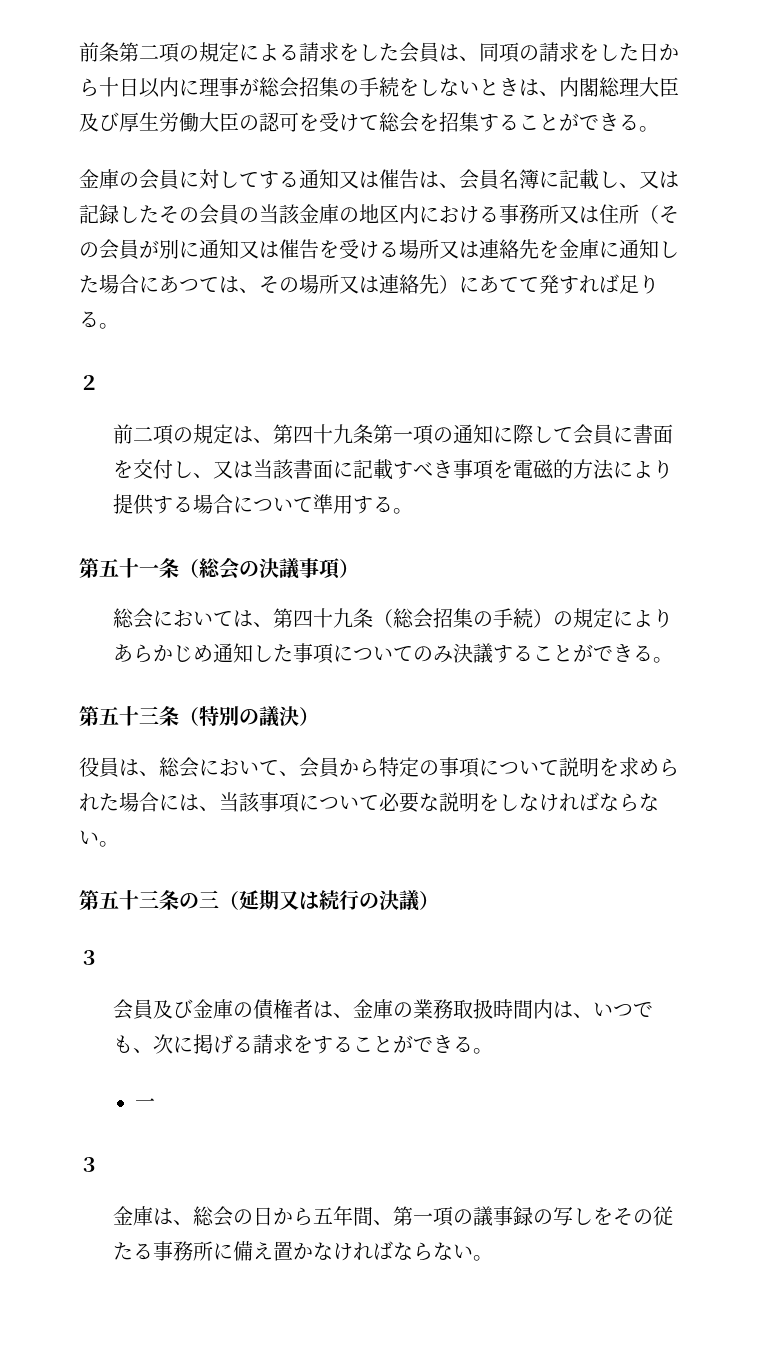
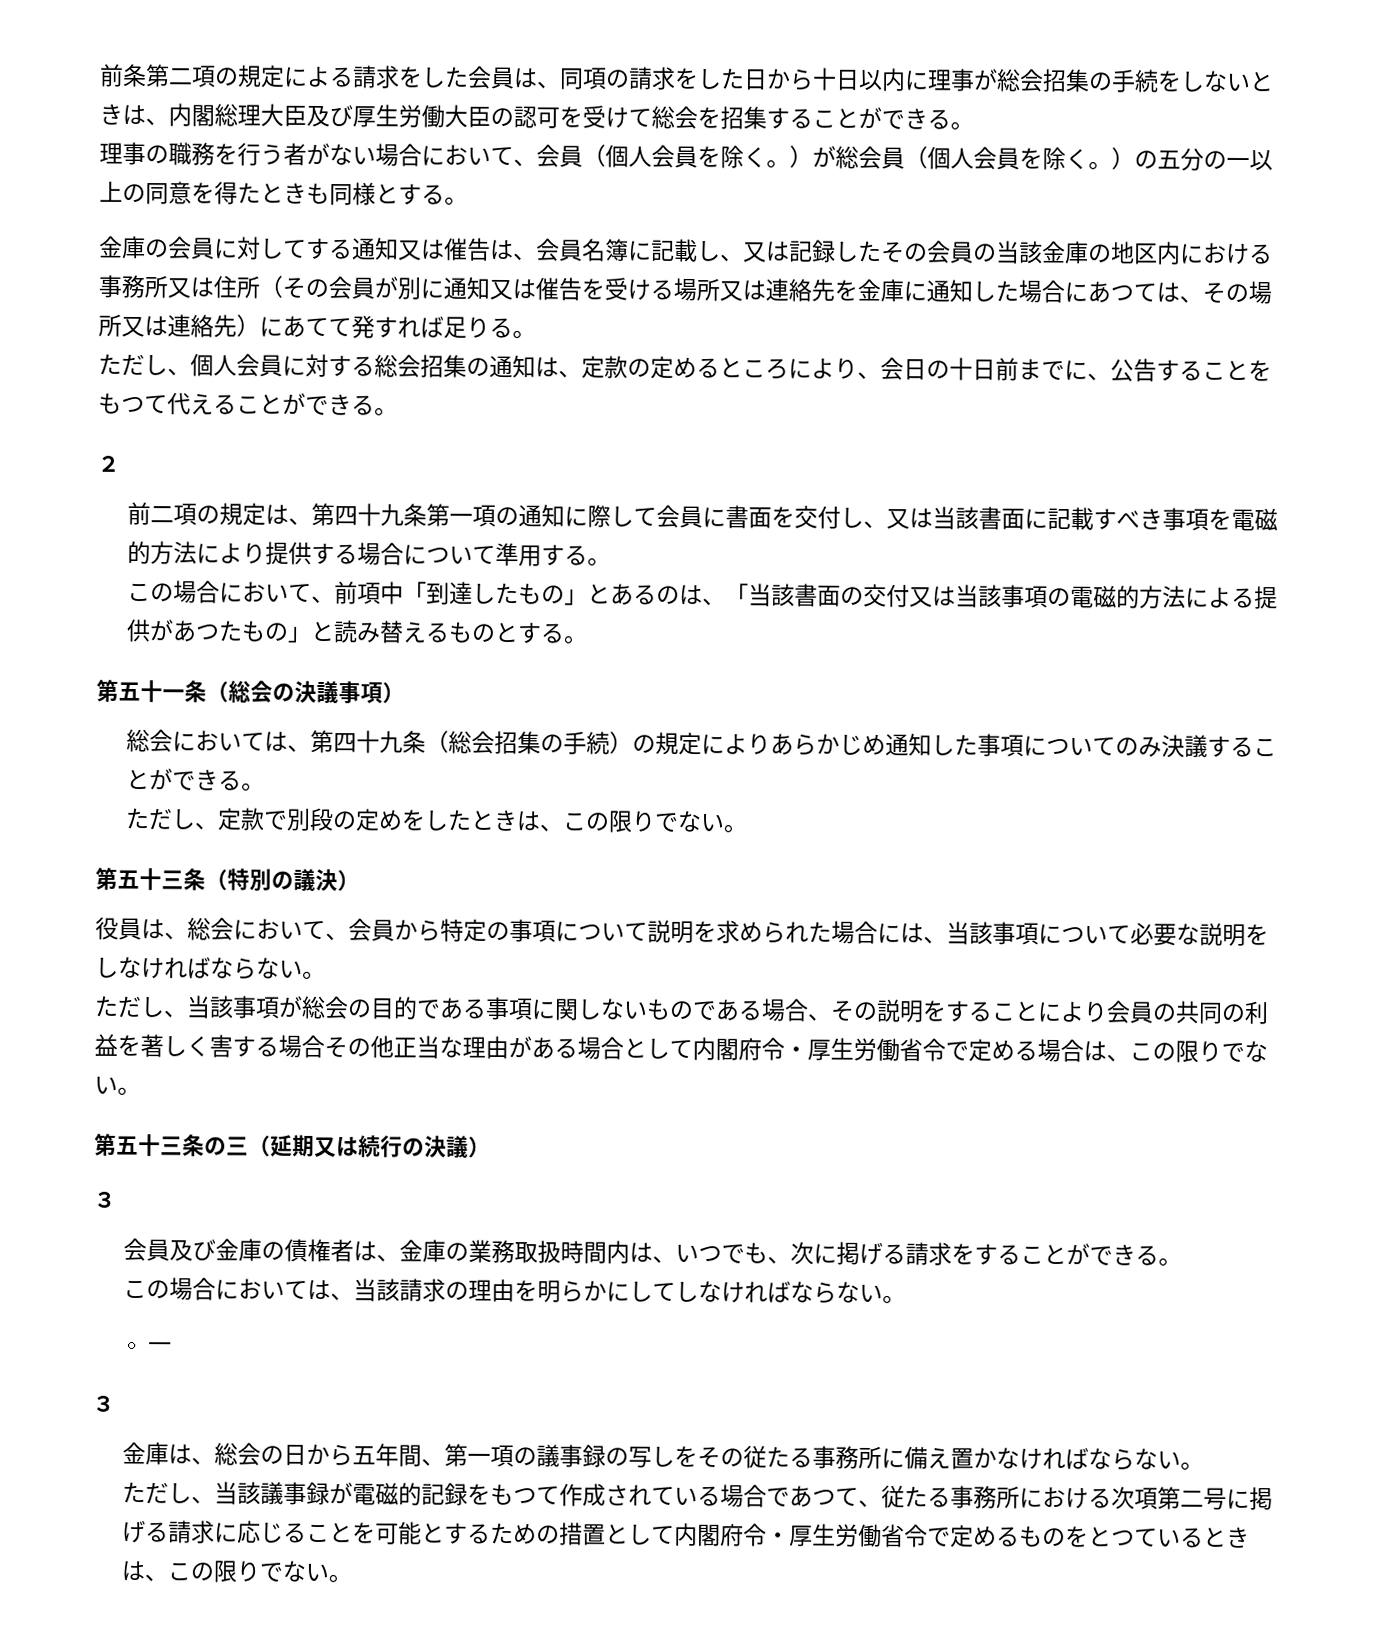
(659, 129) none -> [99,141,1273,172] [99,180,468,206] // 理事の職務を行う者がない場合において、会員（個人会員を除く。）が総会員（個人会員を除く。）の五分の一以上の同意を得たときも同様とする。
(119, 326) none -> [98,353,1272,382] [98,392,398,416] // ただし、個人会員に対する総会招集の通知は、定款の定めるところにより、会日の十日前までに、公告することをもつて代えることができる。
(414, 511) none -> [127,580,1279,610] [126,618,588,644] // この場合において、前項中「到達したもの」とあるのは、「当該書面の交付又は当該事項の電磁的方法による提供があつたもの」と読み替えるものとする。
(674, 660) none -> [125,807,748,833] // ただし、定款で別段の定めをしたときは、この限りでない。
(119, 844) none -> [94,995,1269,1025] [94,1033,1268,1063] [94,1075,141,1096] // ただし、当該事項が総会の目的である事項に関しないものである場合、その説明をすることにより会員の共同の利益を著しく害する場合その他正当な理由がある場合として内閣府令・厚生労働省令で定める場合は、この限りでない。
(494, 1051) none -> [123,1277,907,1304] // この場合においては、当該請求の理由を明らかにしてしなければならない。
(494, 1258) none -> [122,1481,1274,1511] [122,1519,1251,1549] [121,1560,353,1583] // ただし、当該議事録が電磁的記録をもつて作成されている場合であつて、従たる事務所における次項第二号に掲げる請求に応じることを可能とするための措置として内閣府令・厚生労働省令で定めるものをとつているときは、この限りでない。

